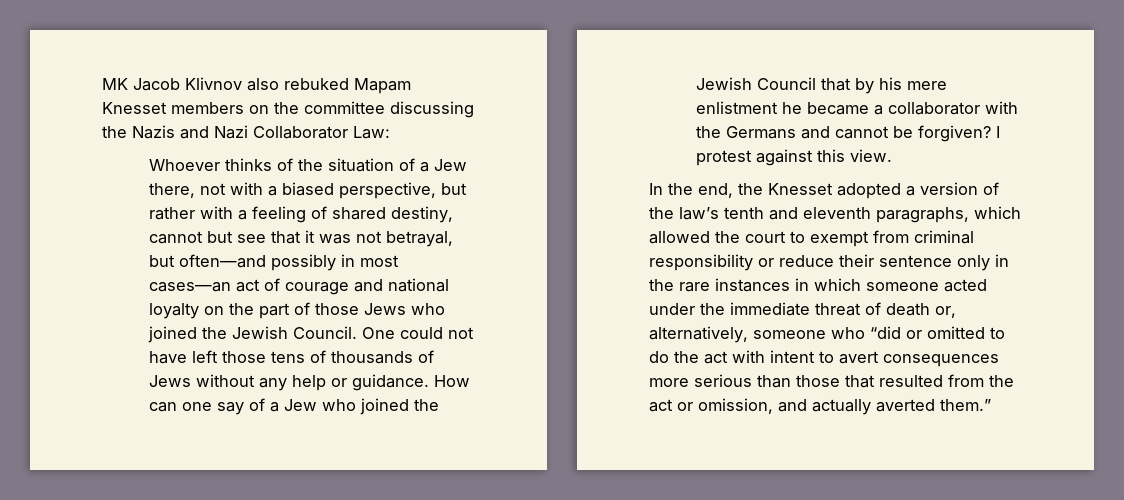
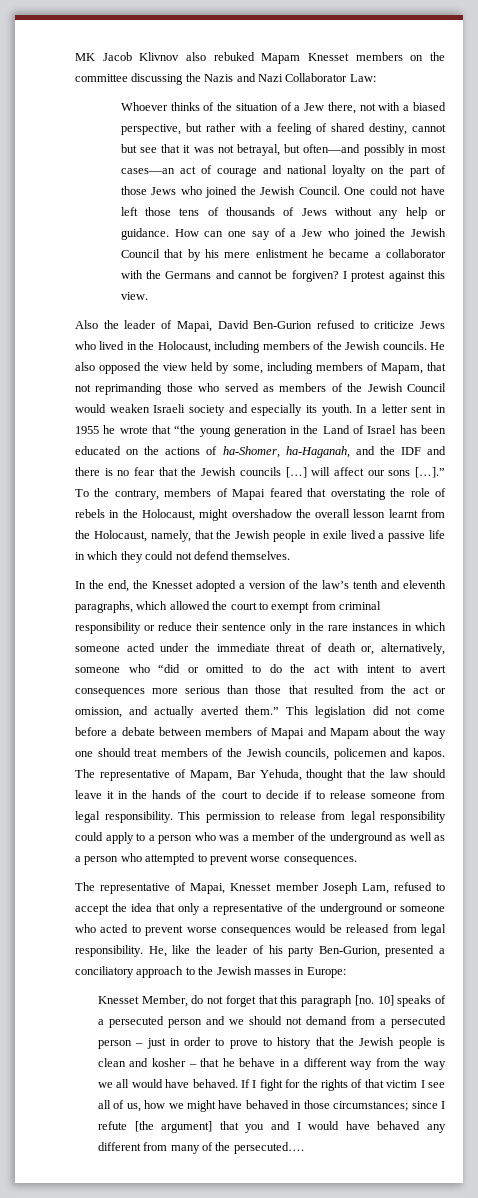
(892, 155) none -> [75,320,445,332] [75,341,445,353] [75,362,446,374] [75,383,446,395] [75,404,447,416] [75,425,447,437] [75,446,447,458] [75,467,445,478] [75,488,447,500] [75,509,446,521] [75,530,445,542] [75,551,291,563] // Also the leader of Mapai, David Ben-Gurion refused to criticize Jews who lived in the Holocaust, including members of the Jewish councils. He also opposed the view held by some, including members of Mapam, that not reprimanding those who served as members of the Jewish Council would weaken Israeli society and especially its youth. In a letter sent in 1955 he wrote that “the young generation in the Land of Israel has been educated on the actions of ha-Shomer, ha-Haganah, and the IDF and there is no fear that the Jewish councils […] will affect our sons […].” To the contrary, members of Mapai feared that overstating the role of rebels in the Holocaust, might overshadow the overall lesson learnt from the Holocaust, namely, that the Jewish people in exile lived a passive life in which they could not defend themselves.
(991, 405) none -> [286,706,446,718] [75,727,447,739] [75,748,446,760] [75,769,446,781] [75,790,445,799] [75,811,446,823] [75,832,445,844] [75,853,357,865] [75,882,445,894] [75,903,445,915] [75,924,446,936] [75,945,445,957] [75,966,346,978] [97,995,447,1007] [97,1016,446,1028] [97,1037,445,1049] [97,1058,447,1070] [97,1079,445,1091] [97,1100,446,1112] [97,1121,446,1133] [97,1142,304,1154] This legislation did not come before a debate between members of Mapai and Mapam about the way one should treat members of the Jewish councils, policemen and kapos. The representative of Mapam, Bar Yehuda, thought that the law should leave it in the hands of the court to decide if to release someone from legal responsibility. This permission to release from legal responsibility could apply to a person who was a member of the underground as well as a person who attempted to prevent worse consequences. // The representative of Mapai, Knesset member Joseph Lam, refused to accept the idea that only a representative of the underground or someone who acted to prevent worse consequences would be released from legal responsibility. He, like the leader of his party Ben-Gurion, presented a conciliatory approach to the Jewish masses in Europe: // Knesset Member, do not forget that this paragraph [no. 10] speaks of a persecuted person and we should not demand from a persecuted person – just in order to prove to history that the Jewish people is clean and kosher – that he behave in a different way from the way we all would have behaved. If I fight for the rights of that victim I see all of us, how we might have behaved in those circumstances; since I refute [the argument] that you and I would have behaved any different from many of the persecuted….

